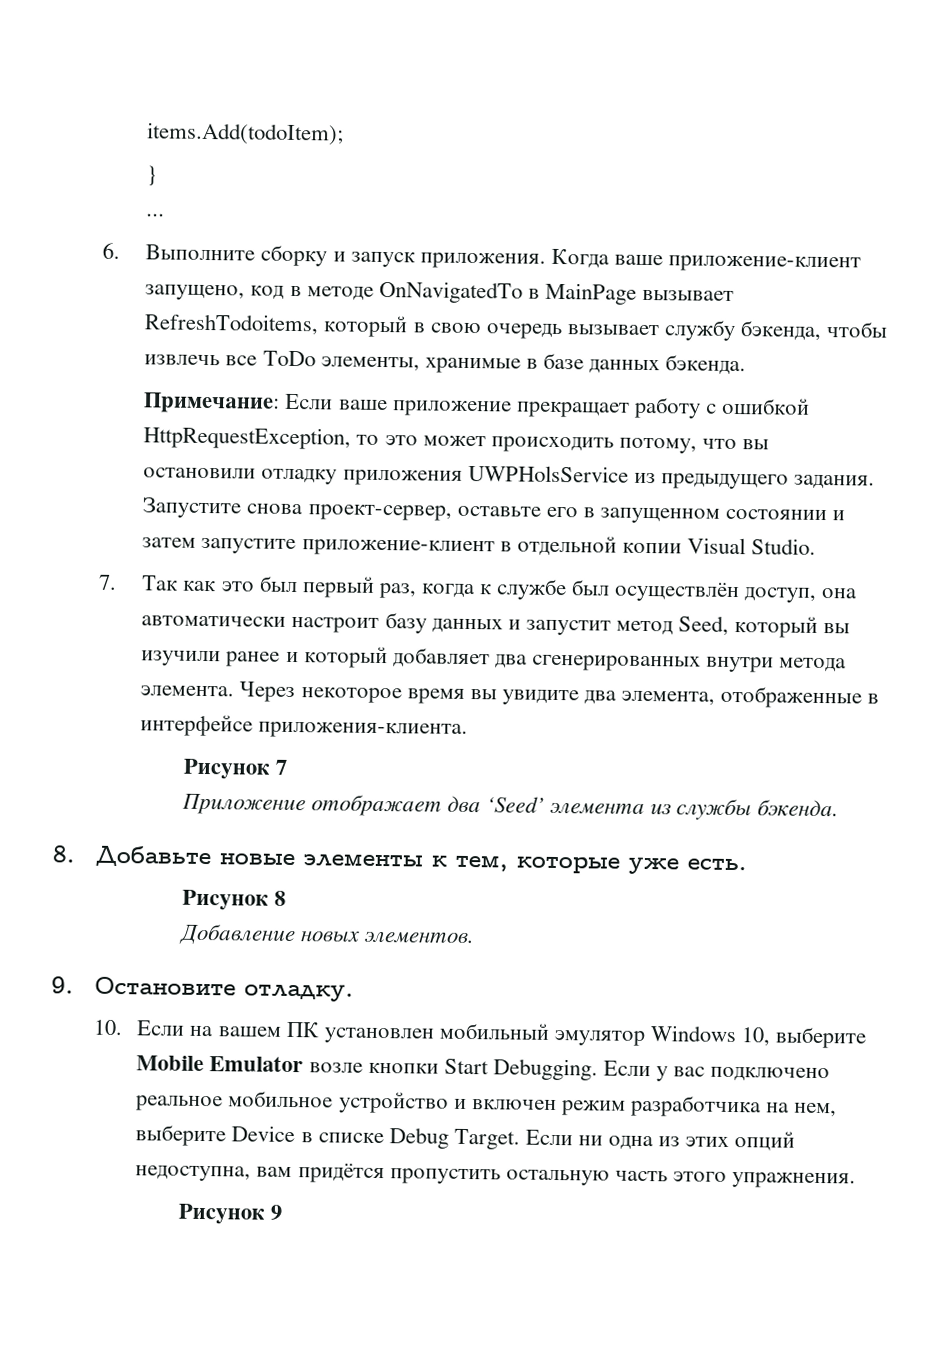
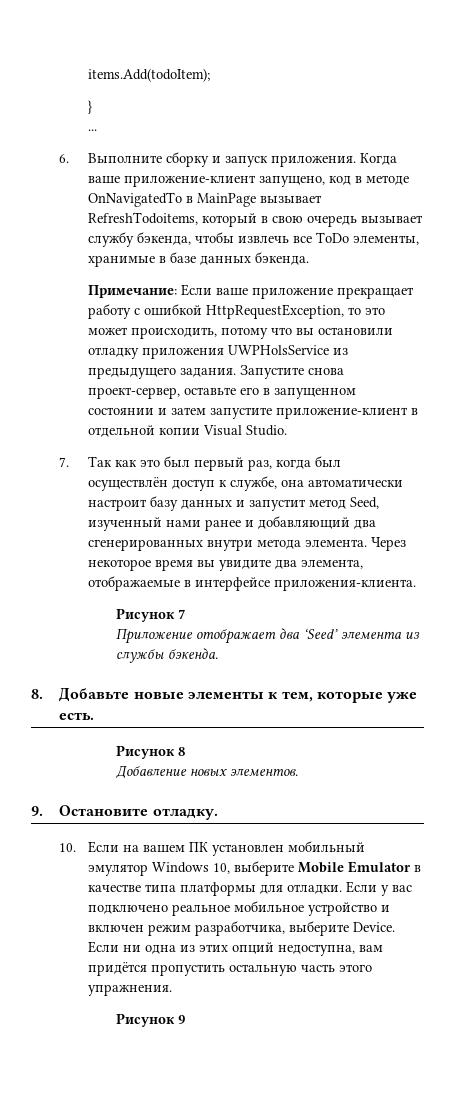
[490,436,697,454] происходить потому, -> [130,327,268,339] происходить, потому
[478,578,817,603] к службе был осуществлён доступ, -> [314,456,341,467] [87,476,277,491] был осуществлён доступ к службе,
[733,615,851,638] [141,646,490,669] который вы изучили ранее и который добавляет -> [87,516,350,531] изученный нами ранее и добавляющий
[719,685,862,709] отображенные -> [87,576,180,591] отображаемые
[308,1058,598,1081] возле кнопки Start Debugging. -> [413,865,421,872] [87,882,342,896] в качестве типа платформы для отладки.
[628,1094,837,1118] [135,1124,520,1150] разработчика на нем, выберите Device в списке Debug Target. -> [194,921,395,936] разработчика, выберите Device.

